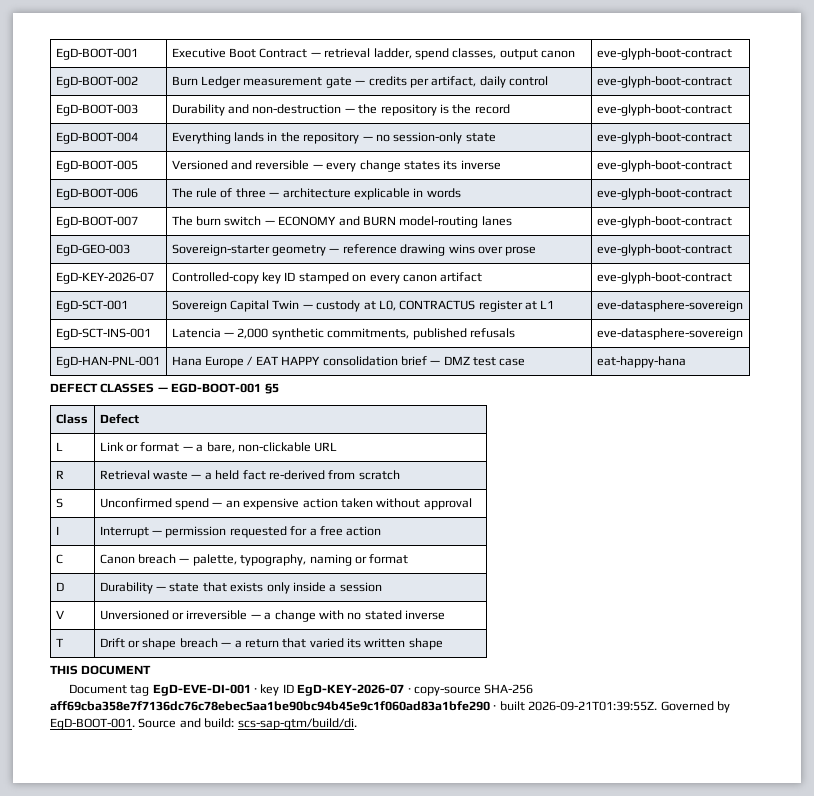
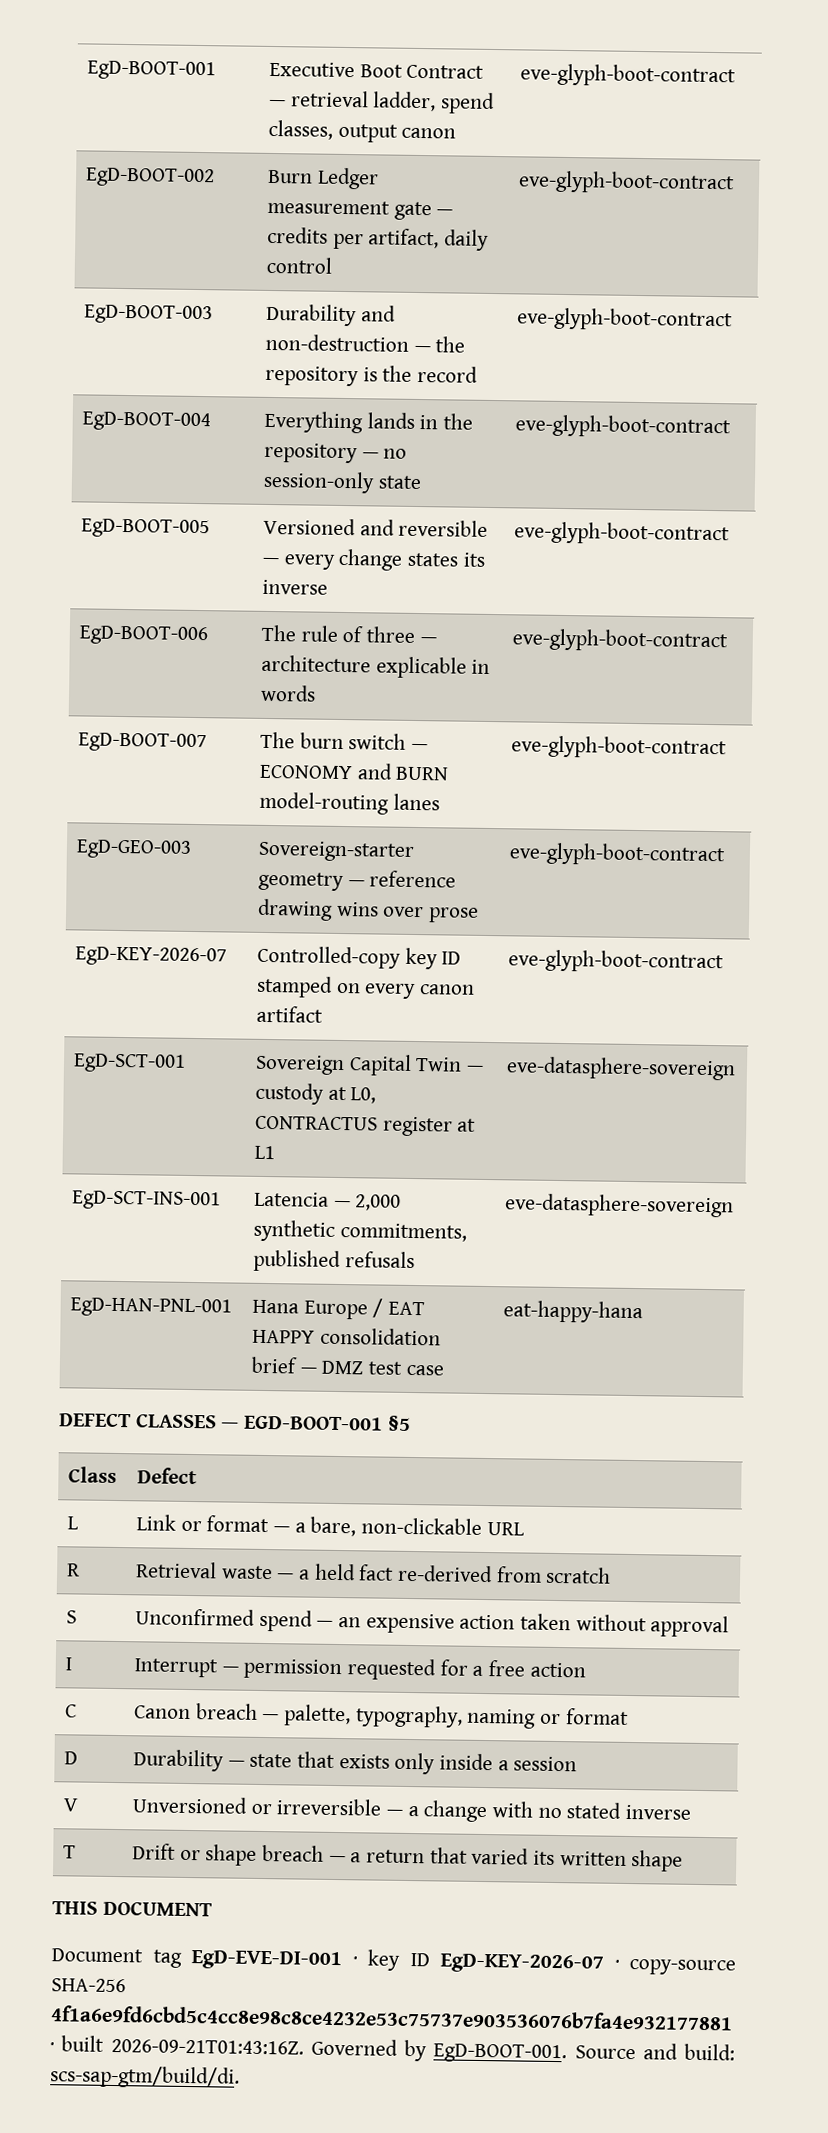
[50,701,490,711] aff69cba358e7f7136dc76c78ebec5aa1be90bc94b45e9c1f060ad83a1bfe290 -> [50,2005,733,2031] 4f1a6e9fd6cbd5c4cc8e98c8ce4232e53c75737e903536076b7fa4e932177881
[528,701,658,711] 2026-09-21T01:39:55Z. -> [110,2038,304,2055] 2026-09-21T01:43:16Z.

